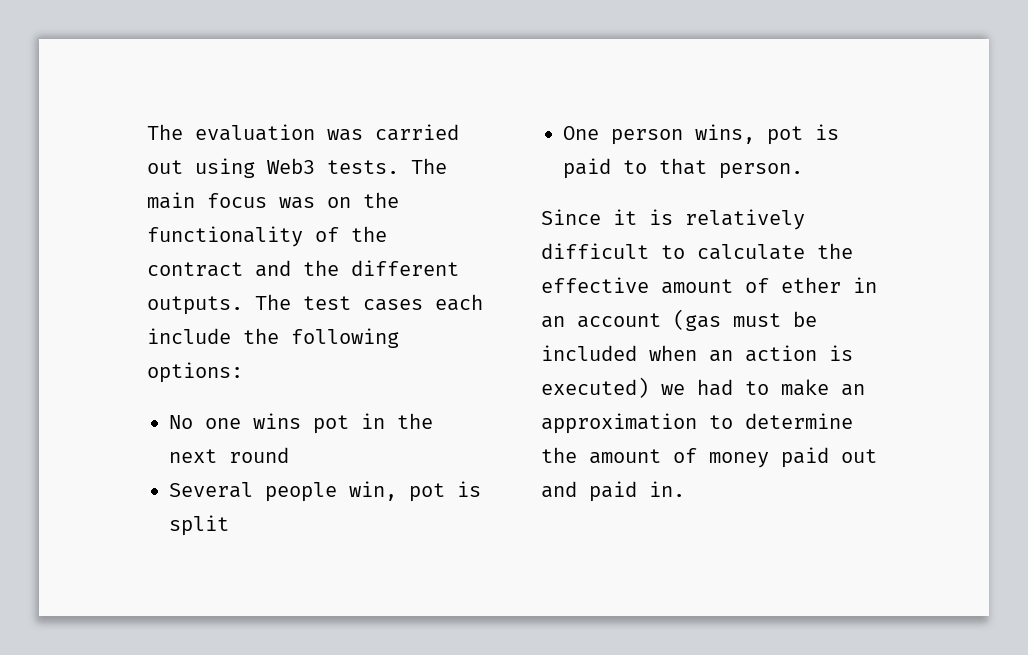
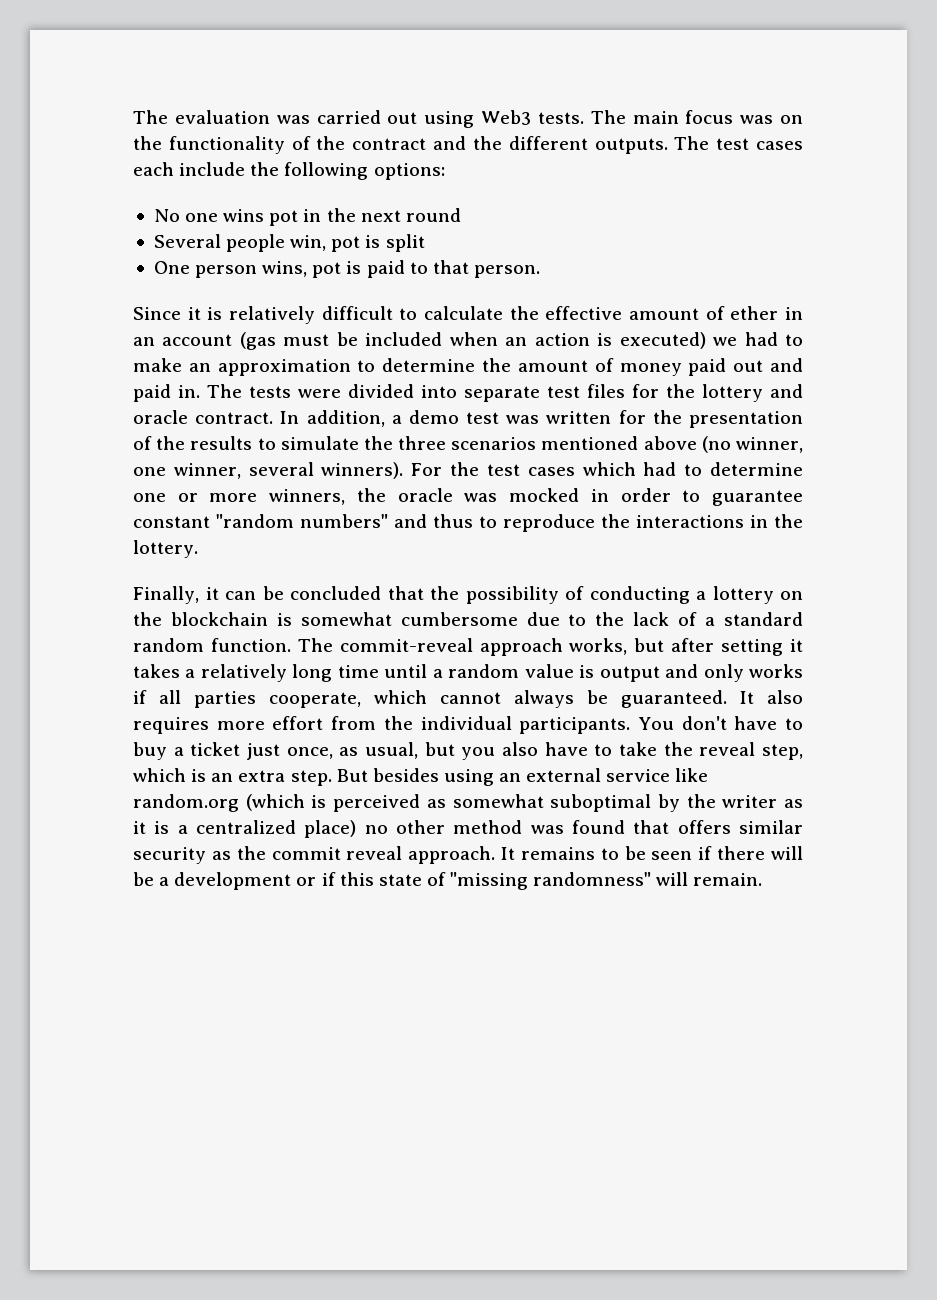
(685, 489) none -> [207,384,803,402] [133,410,804,428] [133,436,804,453] [133,462,804,479] [133,488,804,506] [133,514,803,532] [133,540,198,558] [133,586,803,604] [133,612,804,626] [133,638,804,656] [133,664,803,682] [133,690,803,708] [133,716,804,734] [133,742,803,760] [133,768,709,786] [133,794,804,812] [133,820,803,838] [133,846,803,864] [133,872,763,890] The tests were divided into separate test files for the lottery and oracle contract. In addition, a demo test was written for the presentation of the results to simulate the three scenarios mentioned above (no winner, one winner, several winners). For the test cases which had to determine one or more winners, the oracle was mocked in order to guarantee constant "random numbers" and thus to reproduce the interactions in the lottery. // Finally, it can be concluded that the possibility of conducting a lottery on the blockchain is somewhat cumbersome due to the lack of a standard random function. The commit-reveal approach works, but after setting it takes a relatively long time until a random value is output and only works if all parties cooperate, which cannot always be guaranteed. It also requires more effort from the individual participants. You don't have to buy a ticket just once, as usual, but you also have to take the reveal step, which is an extra step. But besides using an external service like random.org (which is perceived as somewhat suboptimal by the writer as it is a centralized place) no other method was found that offers similar security as the commit reveal approach. It remains to be seen if there will be a development or if this state of "missing randomness" will remain.

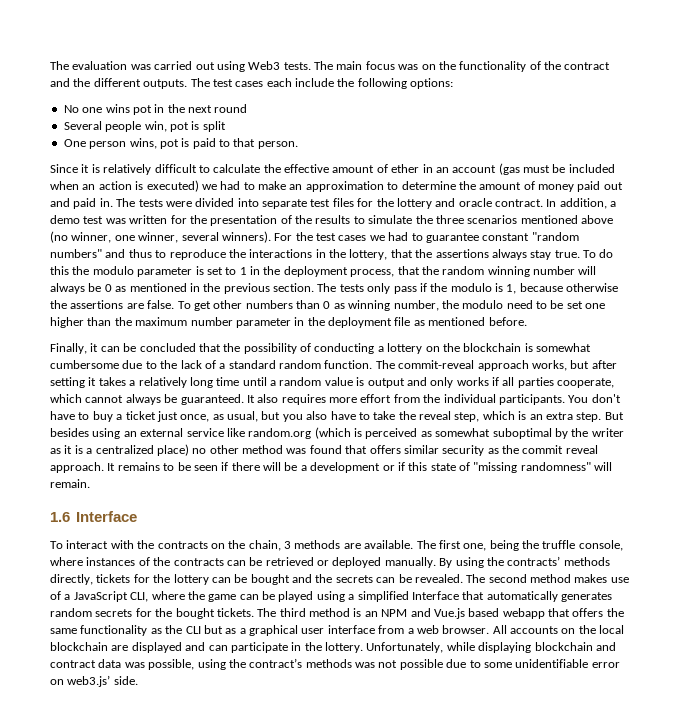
[582,462,804,476] [133,488,701,505] which had to determine one or more winners, the oracle was mocked in order to -> [369,232,423,241] we had to
[133,540,198,558] lottery. -> [349,249,614,260] [50,266,597,277] [50,283,619,294] [50,300,606,311] [50,317,527,328] lottery, that the assertions always stay true. To do this the modulo parameter is set to 1 in the deployment process, that the random winning number will always be 0 as mentioned in the previous section. The tests only pass if the modulo is 1, because otherwise the assertions are false. To get other numbers than 0 as winning number, the modulo need to be set one higher than the maximum number parameter in the deployment file as mentioned before.
(763, 879) none -> [50,511,138,522] [50,540,623,551] [50,556,610,568] [50,574,629,585] [50,591,612,602] [50,608,624,619] [50,625,625,636] [50,642,616,653] [50,658,620,670] [50,675,138,687] // 1.6 Interface // To interact with the contracts on the chain, 3 methods are available. The first one, being the truffle console, where instances of the contracts can be retrieved or deployed manually. By using the contracts’ methods directly, tickets for the lottery can be bought and the secrets can be revealed. The second method makes use of a JavaScript CLI, where the game can be played using a simplified Interface that automatically generates random secrets for the bought tickets. The third method is an NPM and Vue.js based webapp that offers the same functionality as the CLI but as a graphical user interface from a web browser. All accounts on the local blockchain are displayed and can participate in the lottery. Unfortunately, while displaying blockchain and contract data was possible, using the contract’s methods was not possible due to some unidentifiable error on web3.js’ side.

